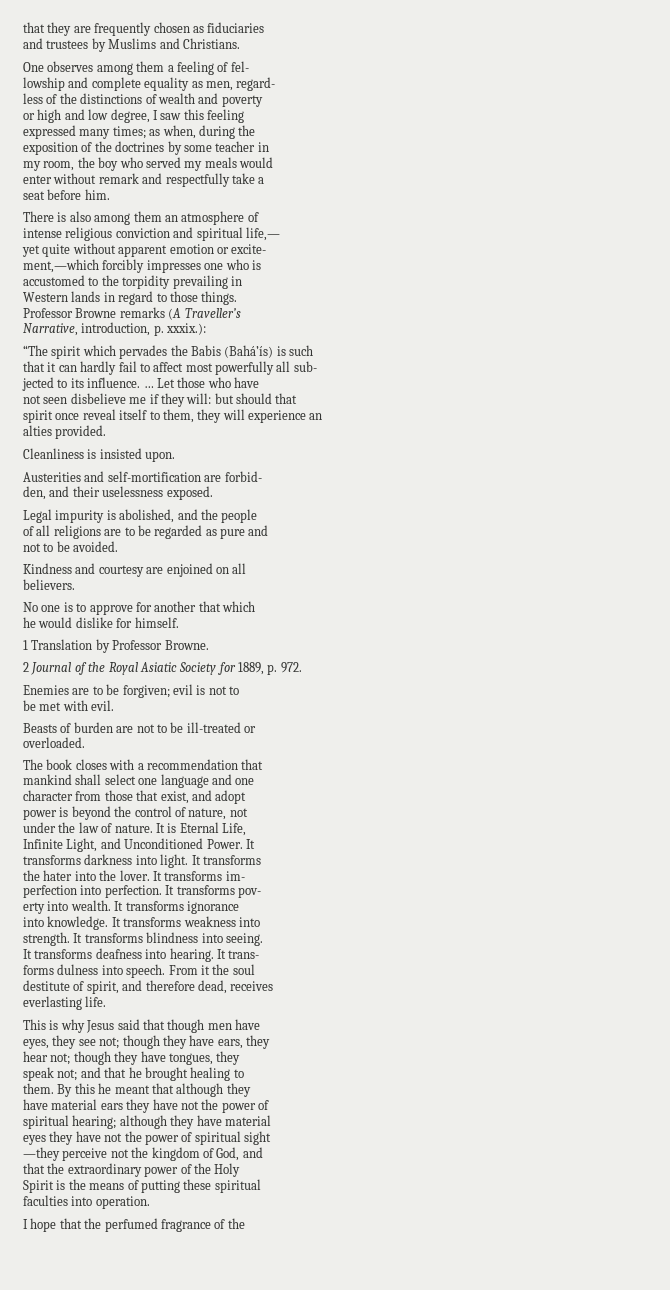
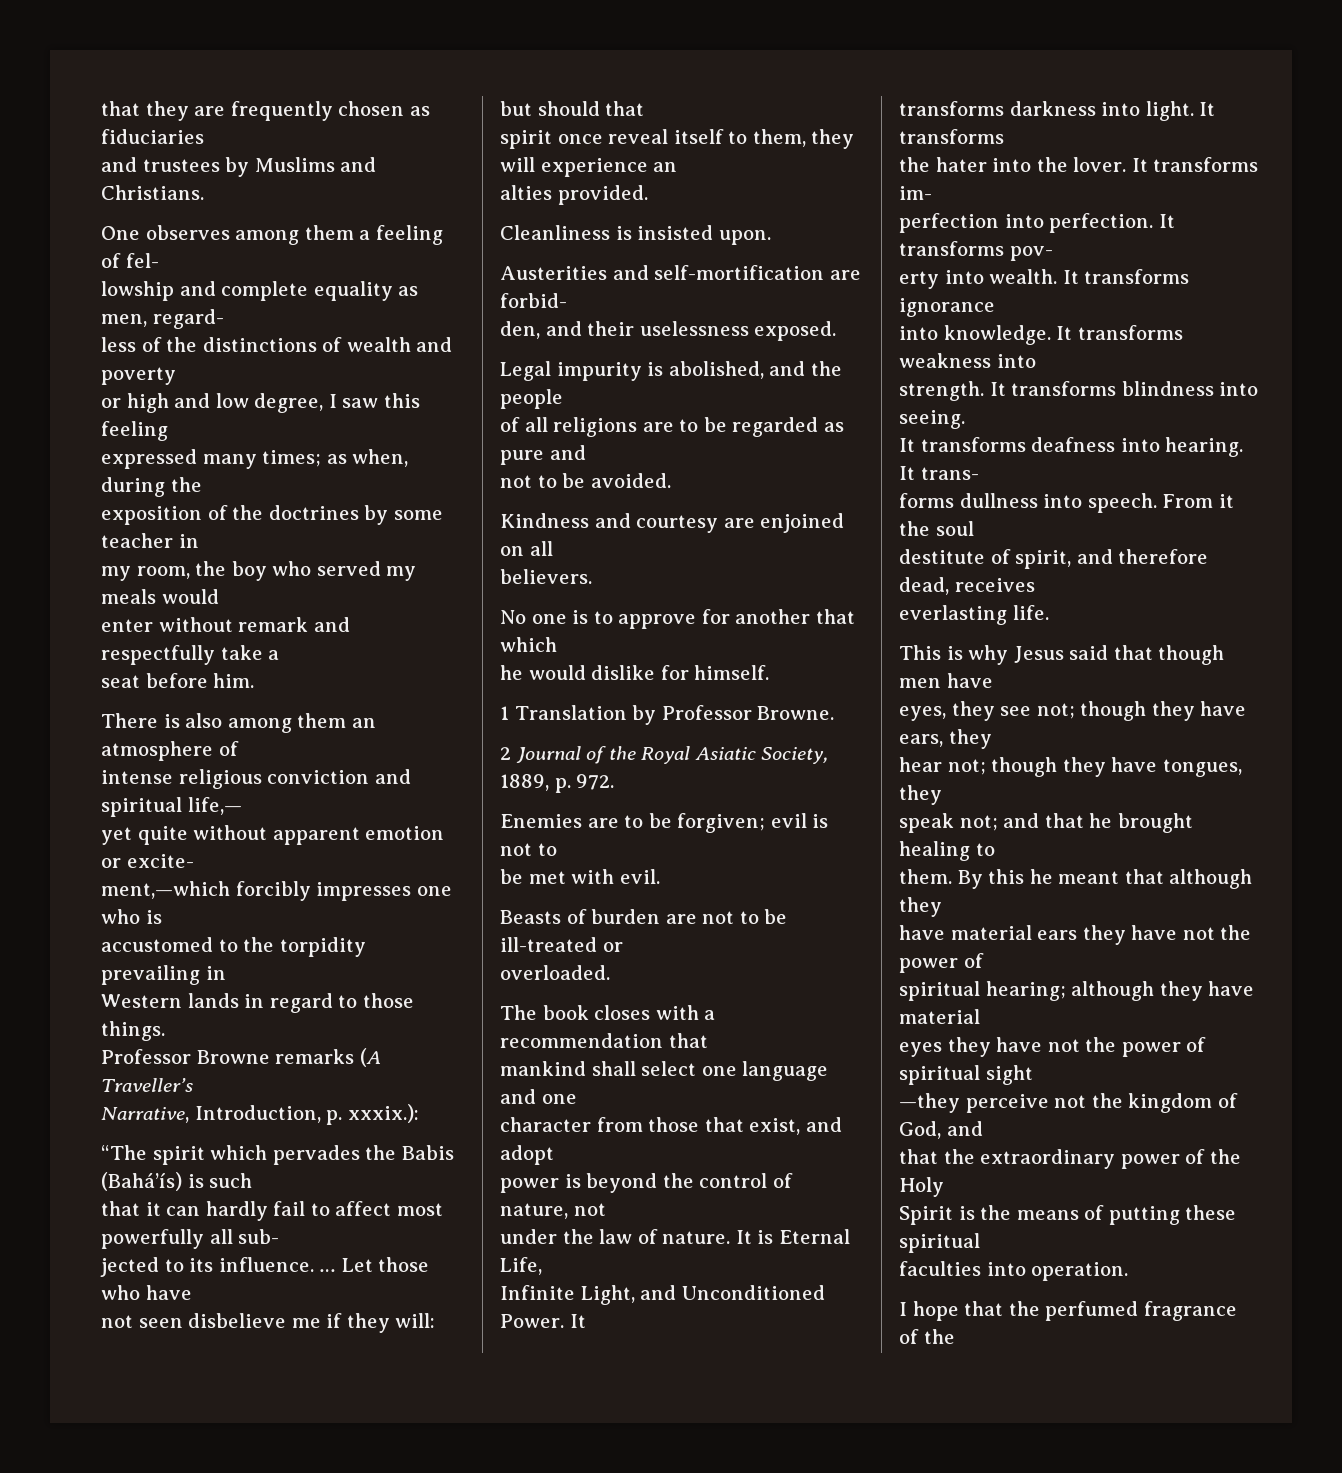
[81,322,151,336] introduction, -> [194,1105,321,1123] Introduction,
[179,662,236,675] Society for -> [761,747,829,764] Society,
[57,964,99,975] dulness -> [959,493,1038,508] dullness

